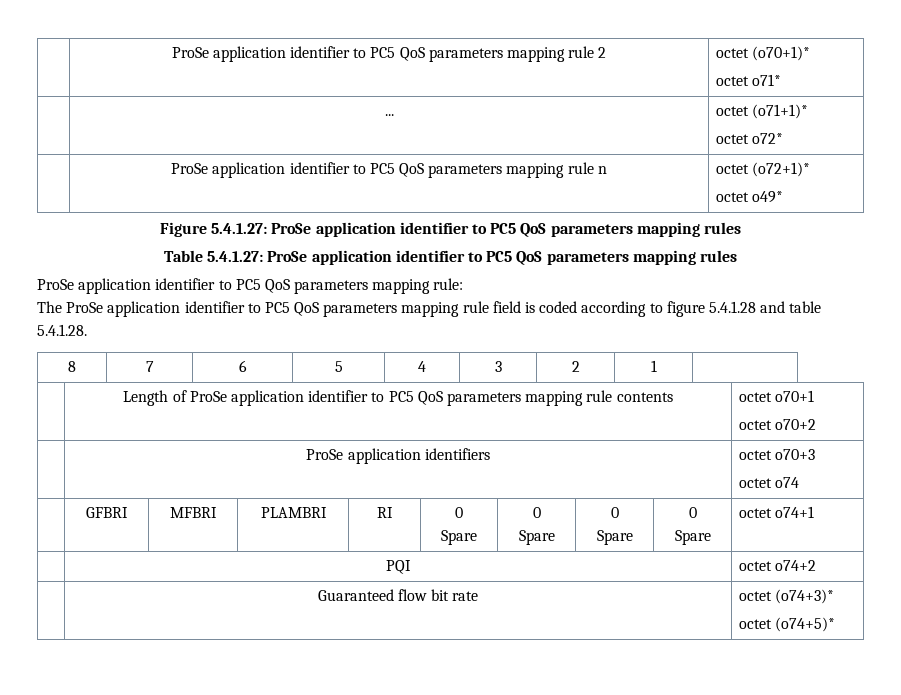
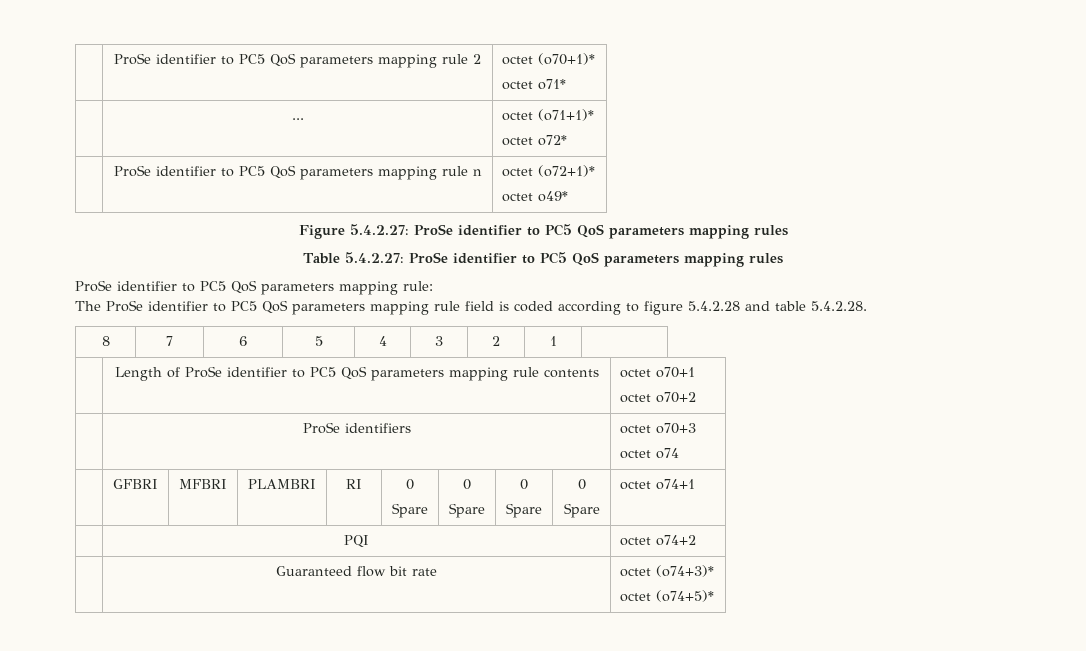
[171,46,286,62] | ProSe application -> [114,53,151,65] | ProSe
[212,162,286,178] application -> (151, 171) none
[211,222,396,237] 5.4.1.27: ProSe application -> [349,224,453,235] 5.4.2.27: ProSe
[207,250,392,265] 5.4.1.27: ProSe application -> [344,252,448,263] 5.4.2.27: ProSe
[78,278,152,294] application -> (112, 286) none
[107,301,181,317] application -> (143, 306) none
[708,301,756,313] 5.4.1.28 -> [688,301,740,311] 5.4.2.28
[37,324,87,336] 5.4.1.28. -> [811,301,867,311] 5.4.2.28.
[231,390,305,406] application -> (222, 372) none
[347,448,421,464] application -> (340, 428) none

